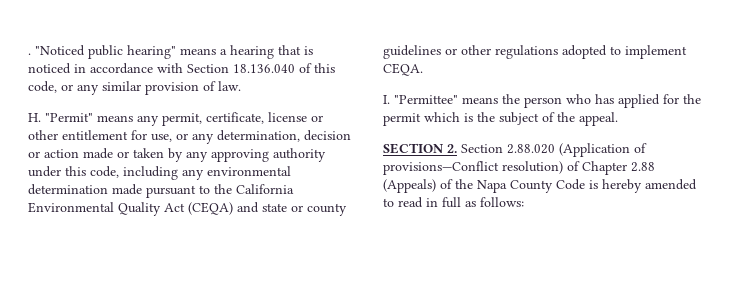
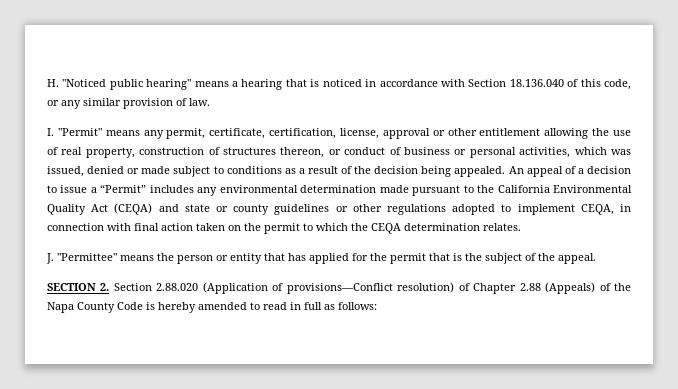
[28,53,31,55] . -> [47,79,59,87] H.
[28,113,41,122] H. -> [47,128,54,136] I.
[268,112,323,122] [28,130,351,144] [28,148,326,162] [28,166,178,180] license or other entitlement for use, or any determination, decision or action made or taken by any approving authority under this code, including -> [269,128,631,139] [47,147,631,158] [47,166,631,177] [47,184,194,193] certification, license, approval or other entitlement allowing the use of real property, construction of structures thereon, or conduct of business or personal activities, which was issued, denied or made subject to conditions as a result of the decision being appealed. An appeal of a decision to issue a “Permit” includes
[383,63,423,76] [383,95,390,104] CEQA. // I. -> [580,204,631,215] [47,223,521,234] [46,253,54,264] CEQA, in connection with final action taken on the permit to which the CEQA determination relates. // J.
[566,94,591,104] who -> [216,253,285,264] or entity that
[424,112,460,122] which -> [429,253,450,261] that

